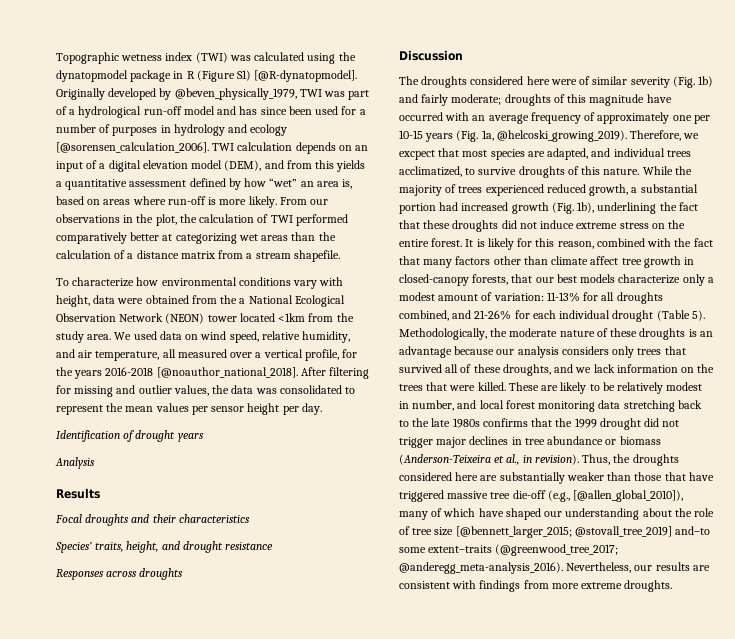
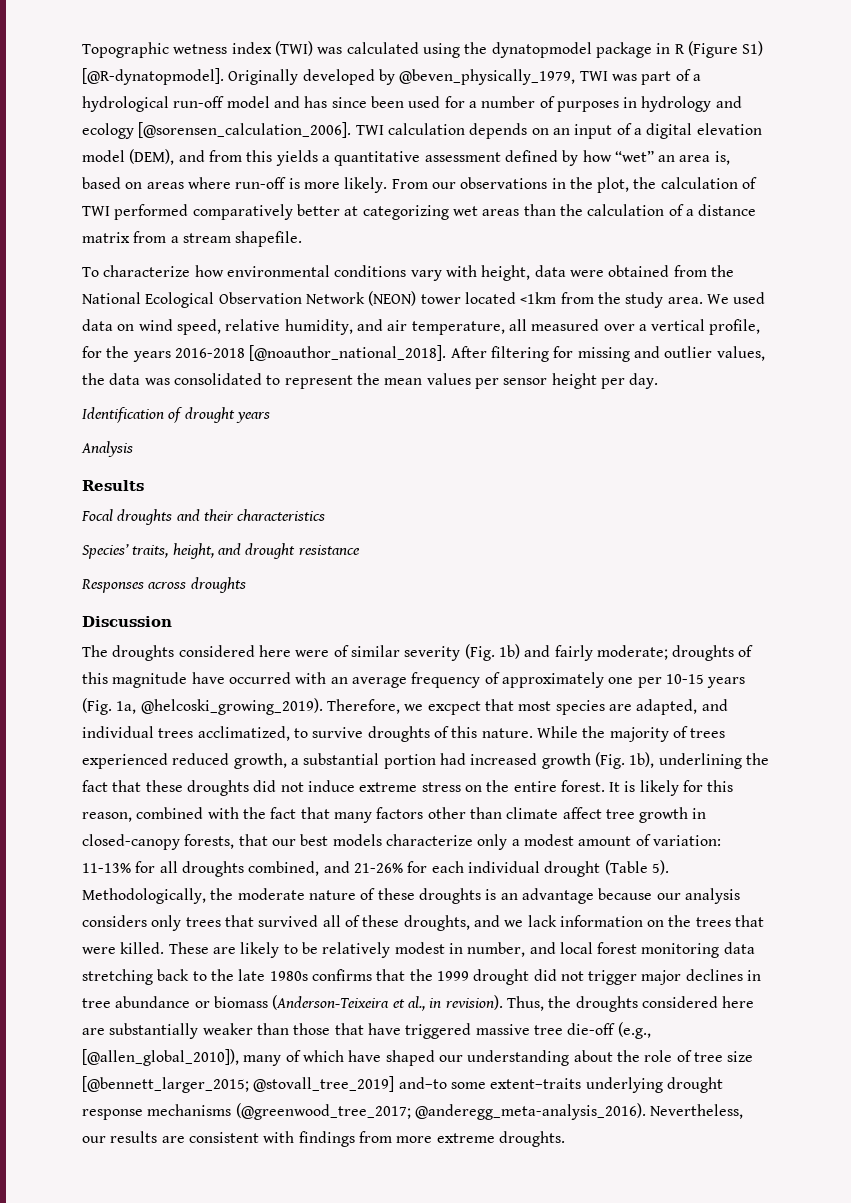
[239,298,246,304] a -> (734, 271) none
(493, 549) none -> [585,1077,723,1093] [82,1104,232,1120] underlying drought response mechanisms

